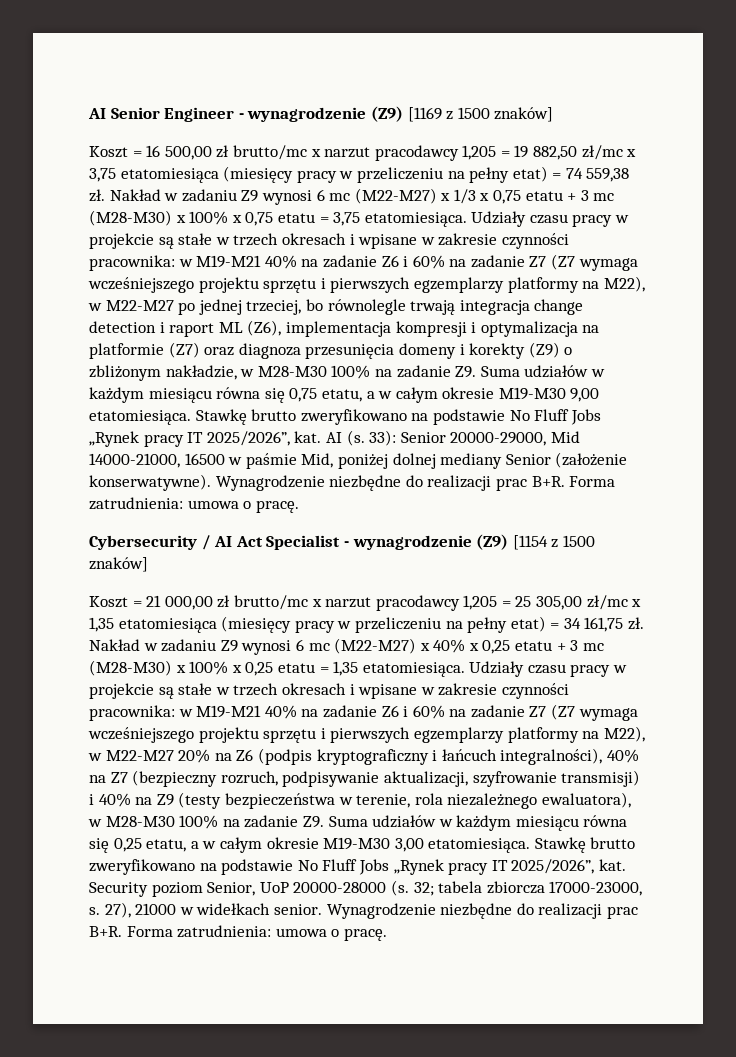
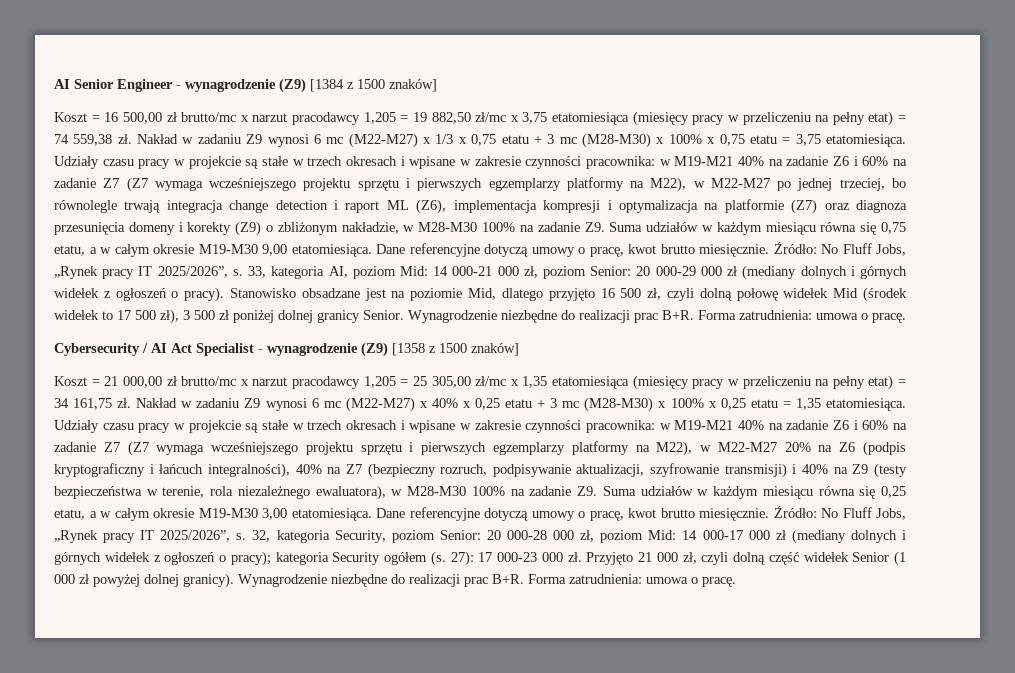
[407,107,442,122] [1169 -> [310,79,344,92] [1384
[195,409,601,425] [89,430,580,447] [89,452,628,469] [89,474,211,491] Stawkę brutto zweryfikowano na podstawie No Fluff Jobs „Rynek pracy IT 2025/2026”, kat. AI (s. 33): Senior 20000-29000, Mid 14000-21000, 16500 w paśmie Mid, poniżej dolnej mediany Senior (założenie konserwatywne). -> [376,242,906,257] [54,265,908,280] [54,287,908,302] [54,309,404,324] Dane referencyjne dotyczą umowy o pracę, kwot brutto miesięcznie. Źródło: No Fluff Jobs, „Rynek pracy IT 2025/2026”, s. 33, kategoria AI, poziom Mid: 14 000-21 000 zł, poziom Senior: 20 000-29 000 zł (mediany dolnych i górnych widełek z ogłoszeń o pracy). Stanowisko obsadzane jest na poziomie Mid, dlatego przyjęto 16 500 zł, czyli dolną połowę widełek Mid (środek widełek to 17 500 zł), 3 500 zł poniżej dolnej granicy Senior.
[512,535,548,550] [1154 -> [392,343,425,356] [1358
[534,837,636,853] [89,859,626,875] [89,880,643,897] [89,902,322,918] Stawkę brutto zweryfikowano na podstawie No Fluff Jobs „Rynek pracy IT 2025/2026”, kat. Security poziom Senior, UoP 20000-28000 (s. 32; tabela zbiorcza 17000-23000, s. 27), 21000 w widełkach senior. -> [376,506,906,521] [54,529,907,544] [54,551,906,566] [54,573,234,588] Dane referencyjne dotyczą umowy o pracę, kwot brutto miesięcznie. Źródło: No Fluff Jobs, „Rynek pracy IT 2025/2026”, s. 32, kategoria Security, poziom Senior: 20 000-28 000 zł, poziom Mid: 14 000-17 000 zł (mediany dolnych i górnych widełek z ogłoszeń o pracy); kategoria Security ogółem (s. 27): 17 000-23 000 zł. Przyjęto 21 000 zł, czyli dolną część widełek Senior (1 000 zł powyżej dolnej granicy).

